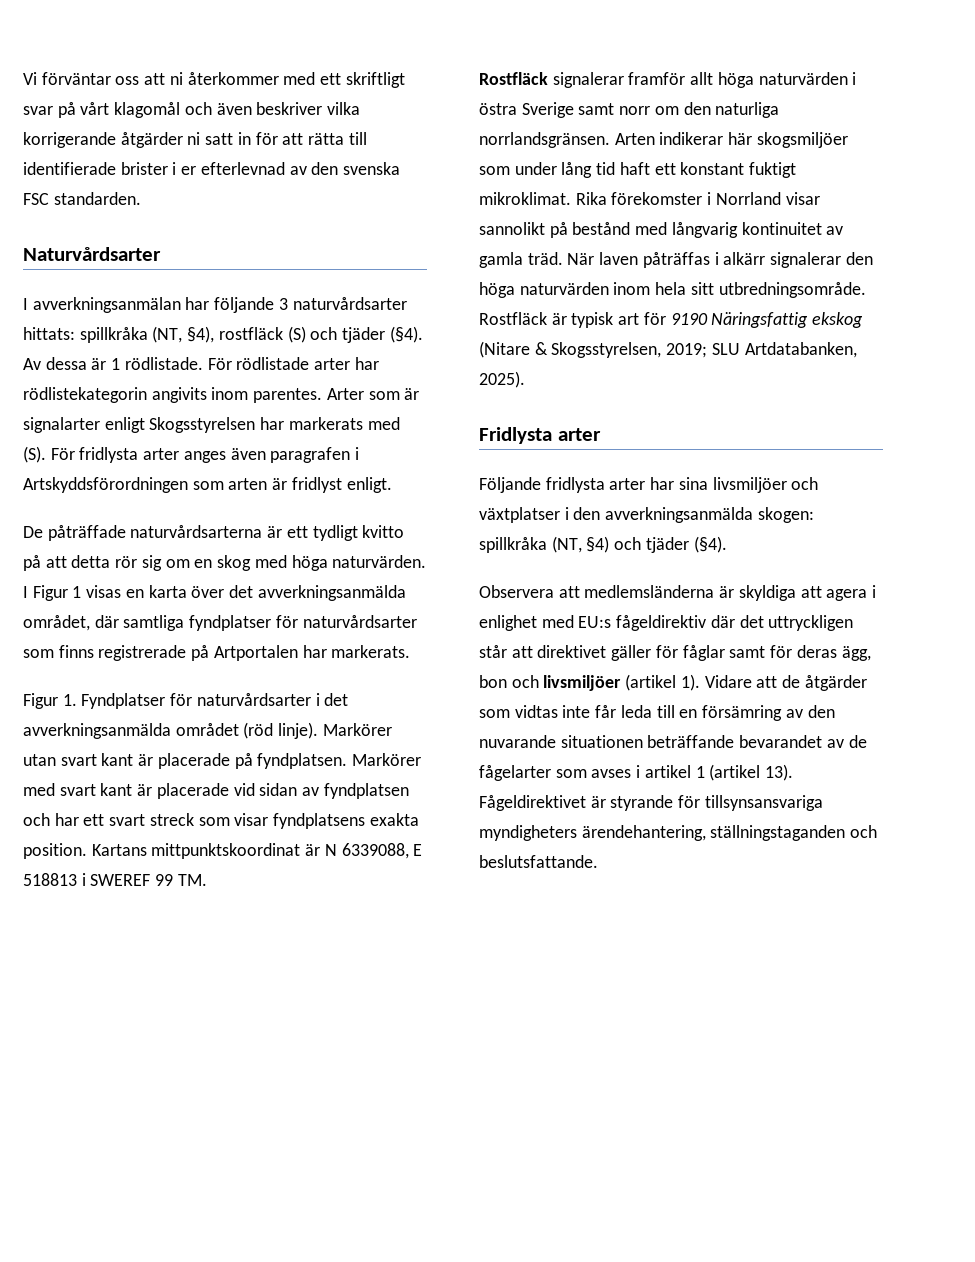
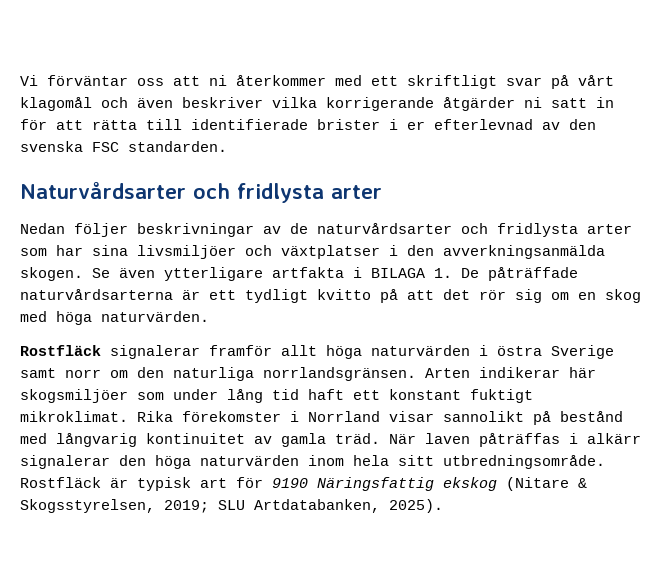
[23,297,407,313] [23,326,423,343] [23,357,379,370] [23,387,420,403] [23,417,400,433] [23,446,360,463] [23,477,392,493] // I avverkningsanmälan har följande 3 naturvårdsarter hittats: spillkråka (NT, §4), rostfläck (S) och tjäder (§4). Av dessa är 1 rödlistade. För rödlistade arter har rödlistekategorin angivits inom parentes. Arter som är signalarter enligt Skogsstyrelsen har markerats med (S). För fridlysta arter anges även paragrafen i Artskyddsförordningen som arten är fridlyst enligt. // -> [193,183,382,203] [20,223,632,237] [20,245,605,259] [20,267,452,281] och fridlysta arter // Nedan följer beskrivningar av de naturvårdsarter och fridlysta arter som har sina livsmiljöer och växtplatser i den avverkningsanmälda skogen. Se även ytterligare artfakta i BILAGA 1.
[71,555,111,568] detta -> [443,289,470,300] det
[23,585,406,601] [23,615,417,631] [23,645,411,661] [23,693,349,709] [23,722,392,739] [23,753,422,769] [23,783,409,799] [23,813,419,829] [23,843,423,859] [23,873,207,886] I Figur 1 visas en karta över det avverkningsanmälda området, där samtliga fyndplatser för naturvårdsarter som finns registrerade på Artportalen har markerats. // Figur 1. Fyndplatser för naturvårdsarter i det avverkningsanmälda området (röd linje). Markörer utan svart kant är placerade på fyndplatsen. Markörer med svart kant är placerade vid sidan av fyndplatsen och har ett svart streck som visar fyndplatsens exakta position. Kartans mittpunktskoordinat är N 6339088, E 518813 i SWEREF 99 TM. -> (209, 316) none
[479,427,601,444] [479,477,819,493] [479,507,814,523] [479,536,727,553] [479,585,877,601] [479,615,854,631] [479,645,871,661] [479,674,867,691] [479,705,835,721] [479,735,867,748] [479,764,794,781] [479,795,823,811] [479,825,878,841] [479,855,598,868] // Fridlysta arter // Följande fridlysta arter har sina livsmiljöer och växtplatser i den avverkningsanmälda skogen: spillkråka (NT, §4) och tjäder (§4). // Observera att medlemsländerna är skyldiga att agera i enlighet med EU:s fågeldirektiv där det uttryckligen står att direktivet gäller för fåglar samt för deras ägg, bon och livsmiljöer (artikel 1). Vidare att de åtgärder som vidtas inte får leda till en försämring av den nuvarande situationen beträffande bevarandet av de fågelarter som avses i artikel 1 (artikel 13). Fågeldirektivet är styrande för tillsynsansvariga myndigheters ärendehantering, ställningstaganden och beslutsfattande. -> (443, 506) none

